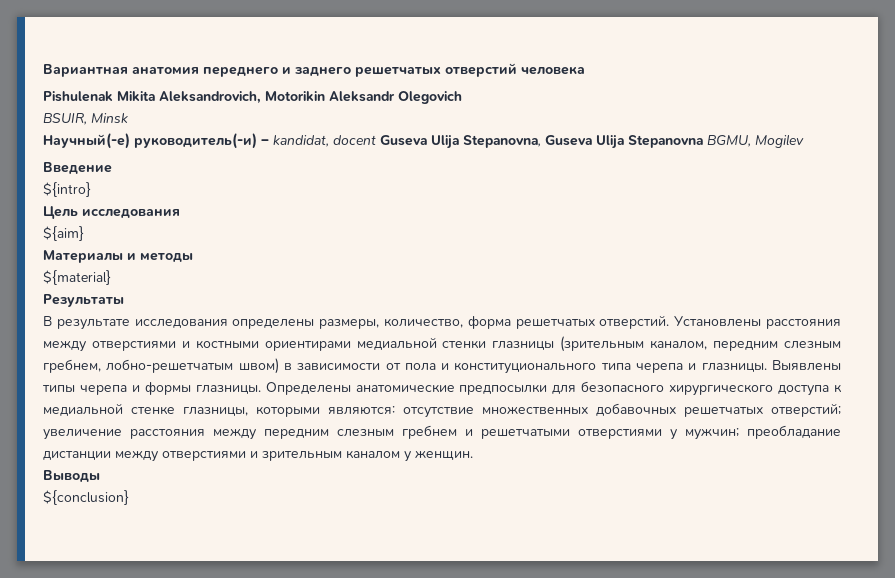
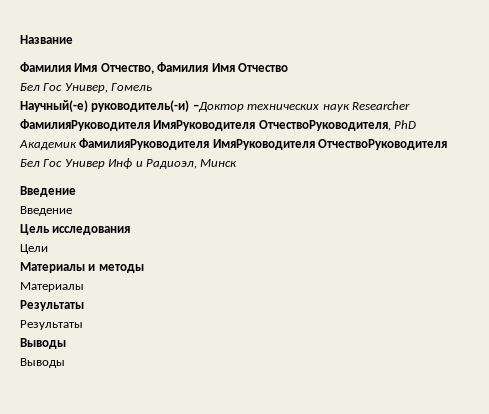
[43,63,585,77] [43,91,462,104] [43,113,128,125] [43,133,804,149] [43,162,112,174] [43,182,91,197] Вариантная анатомия переднего и заднего решетчатых отверстий человека // Pishulenak Mikita Aleksandrovich, Motorikin Aleksandr Olegovich // BSUIR, Minsk // Научный(-е) руководитель(-и) – kandidat, docent Guseva Ulija Stepanovna, Guseva Ulija Stepanovna BGMU, Mogilev // Введение // ${intro} -> [20,35,73,44] [20,62,288,74] [20,83,153,93] [20,100,410,112] [20,119,417,131] [19,138,448,150] [20,158,238,169] [20,186,76,197] [20,206,72,216] Название // Фамилия Имя Отчество, Фамилия Имя Отчество // Бел Гос Универ, Гомель // Научный(-е) руководитель(-и) –Доктор технических наук Researcher ФамилияРуководителя ИмяРуководителя ОтчествоРуководителя, PhD Академик ФамилияРуководителя ИмяРуководителя ОтчествоРуководителя Бел Гос Универ Инф и Радиоэл, Минск // Введение // Введение
[43,226,84,241] ${aim} -> [20,244,48,254] Цели
[43,270,111,285] [43,294,124,307] [43,315,841,330] [43,336,841,352] [43,358,841,374] [42,381,842,396] [43,403,841,418] [43,425,841,440] [43,450,473,462] ${material} // Результаты // В результате исследования определены размеры, количество, форма решетчатых отверстий. Установлены расстояния между отверстиями и костными ориентирами медиальной стенки глазницы (зрительным каналом, передним слезным гребнем, лобно-решетчатым швом) в зависимости от пола и конституционального типа черепа и глазницы. Выявлены типы черепа и формы глазницы. Определены анатомические предпосылки для безопасного хирургического доступа к медиальной стенке глазницы, которыми являются: отсутствие множественных добавочных решетчатых отверстий; увеличение расстояния между передним слезным гребнем и решетчатыми отверстиями у мужчин; преобладание дистанции между отверстиями и зрительным каналом у женщин. -> [20,282,84,292] [20,300,84,311] [20,320,83,330] Материалы // Результаты // Результаты
[43,490,129,505] ${conclusion} -> [20,358,65,368] Выводы

